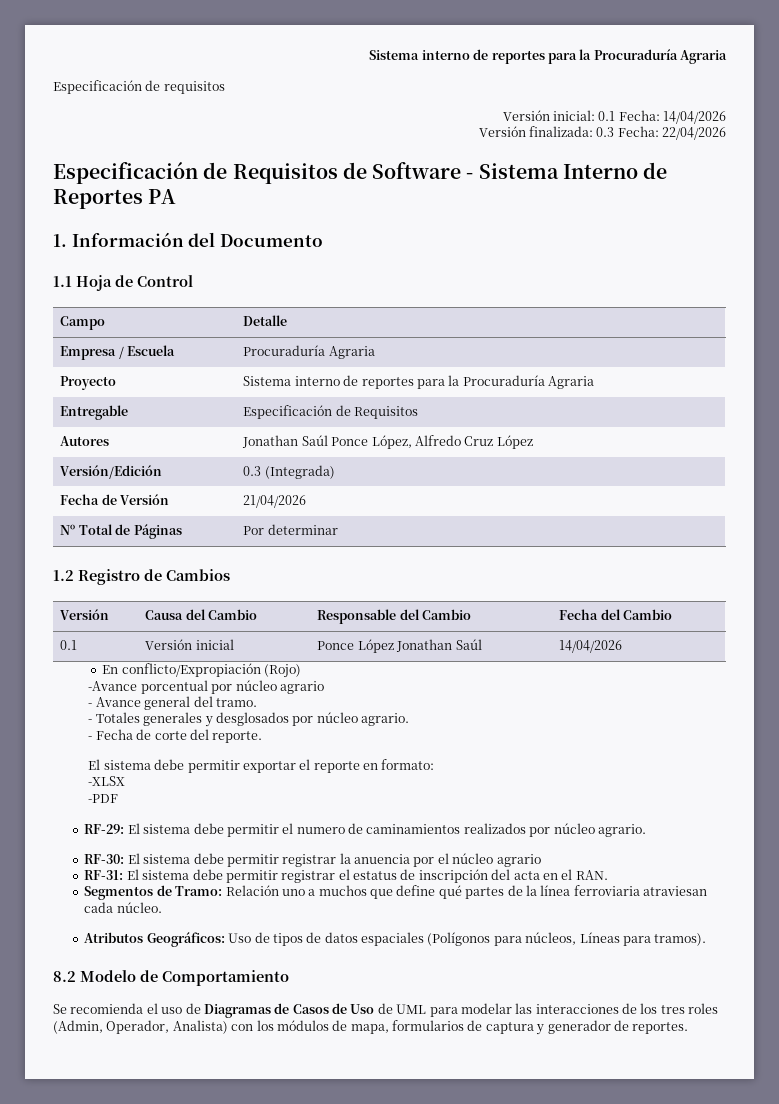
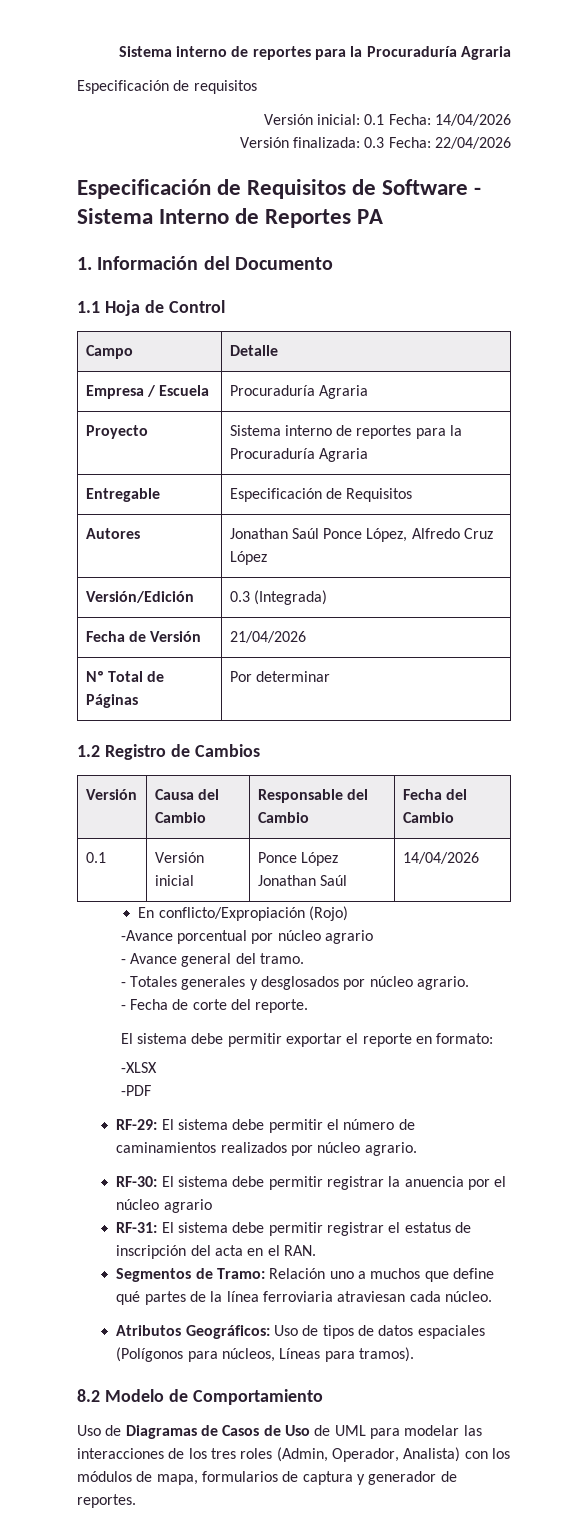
[296,827,345,834] numero -> [343,1119,395,1130] número
[53,1003,183,1014] Se recomienda el uso -> [77,1425,101,1436] Uso

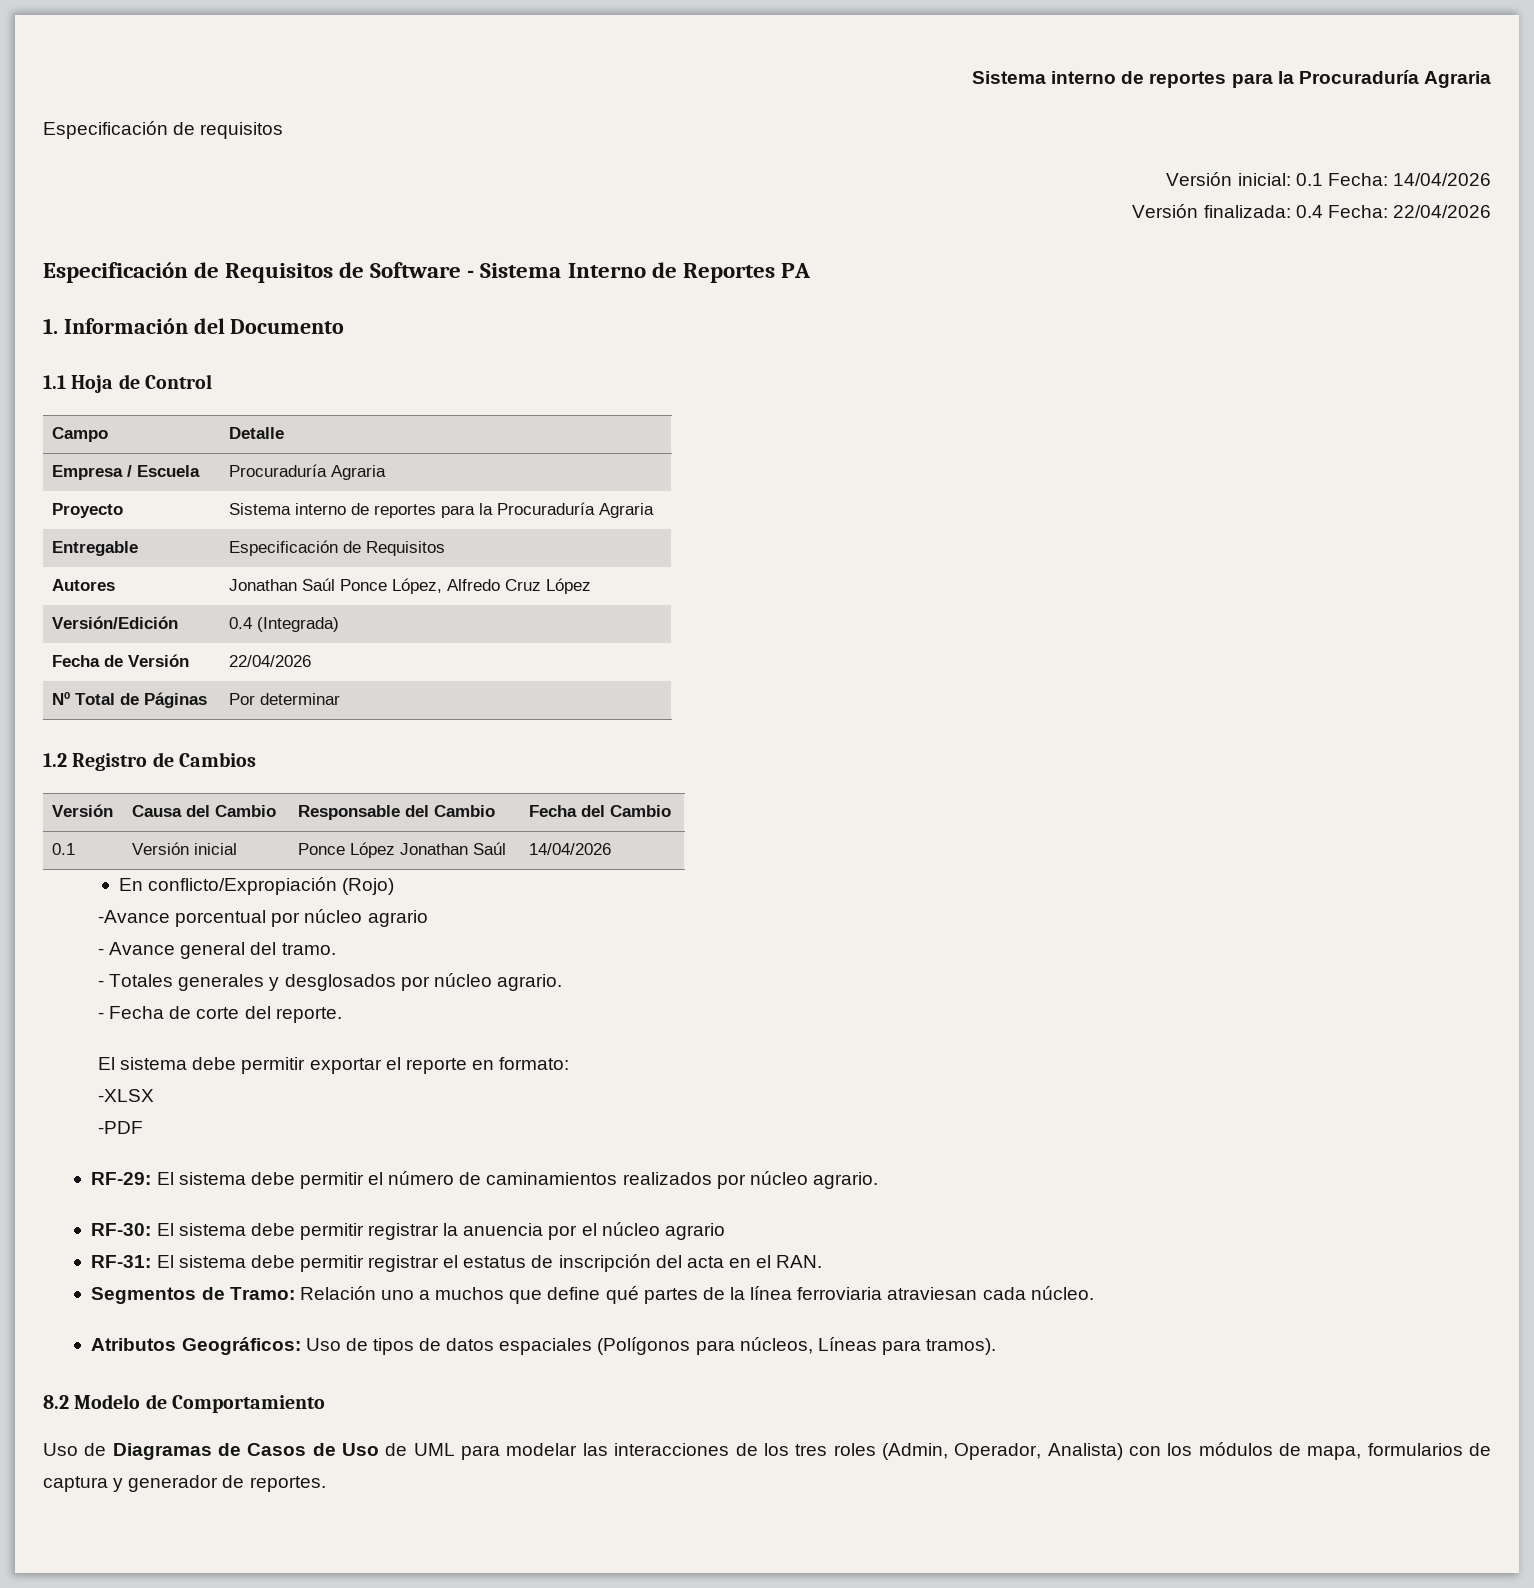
[364,137,385,148] 0.3 -> [1295,205,1323,218] 0.4
[229,591,250,602] 0.3 -> [229,617,253,629] 0.4
[229,631,306,643] 21/04/2026 -> [229,655,312,667] 22/04/2026

